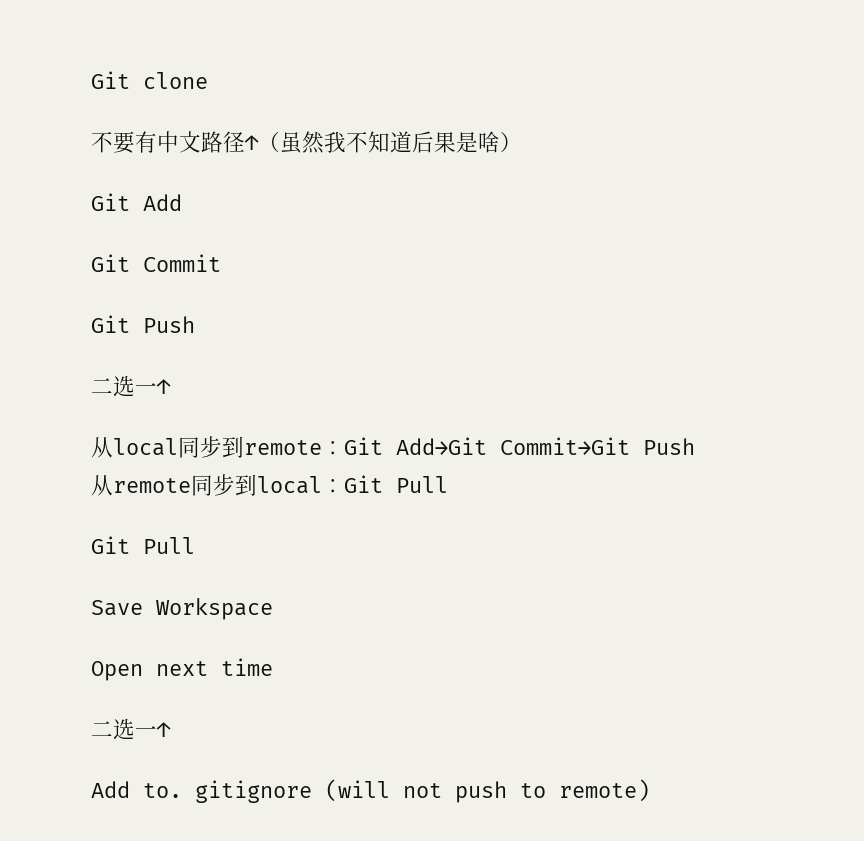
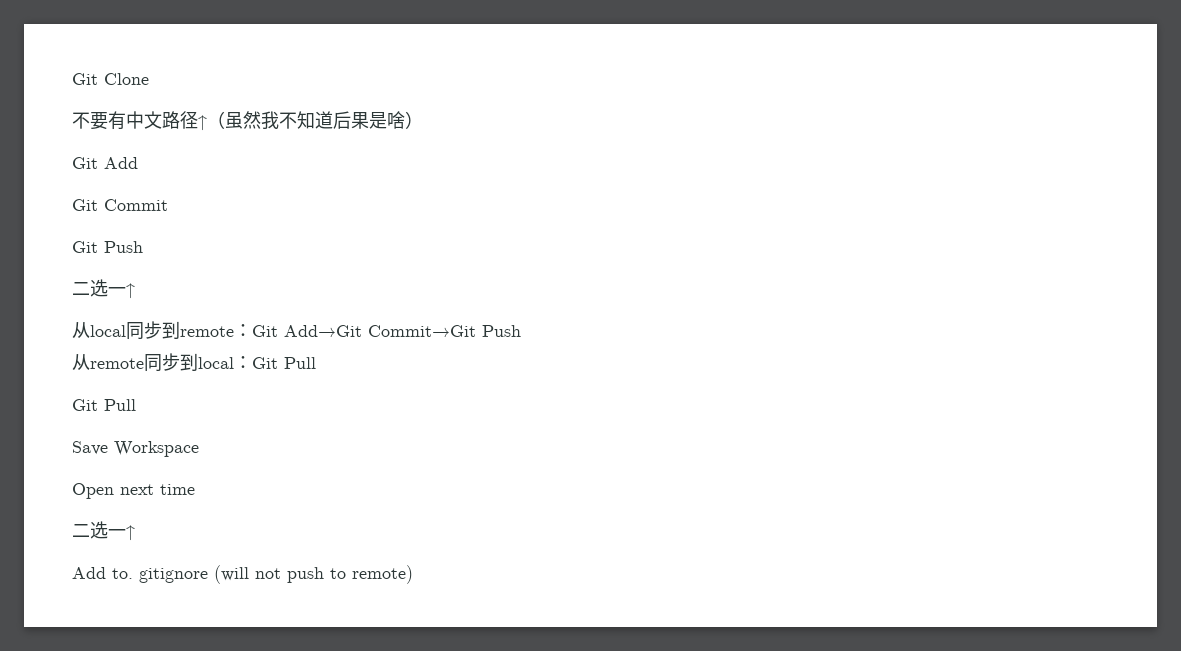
[91,71,208,89] Git clone -> [72,73,149,85] Git Clone

